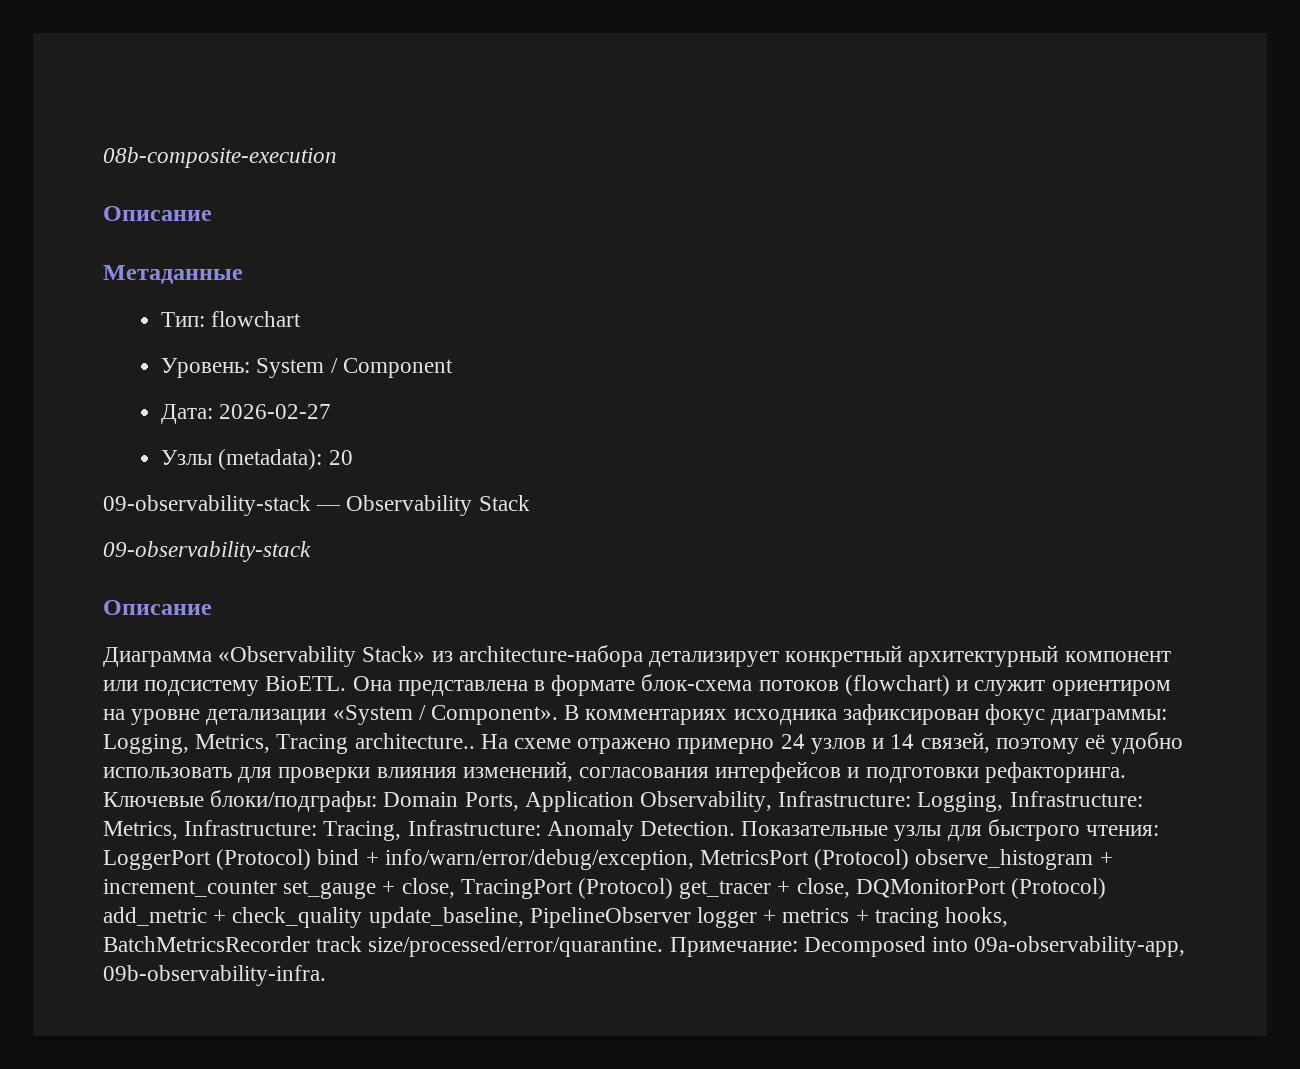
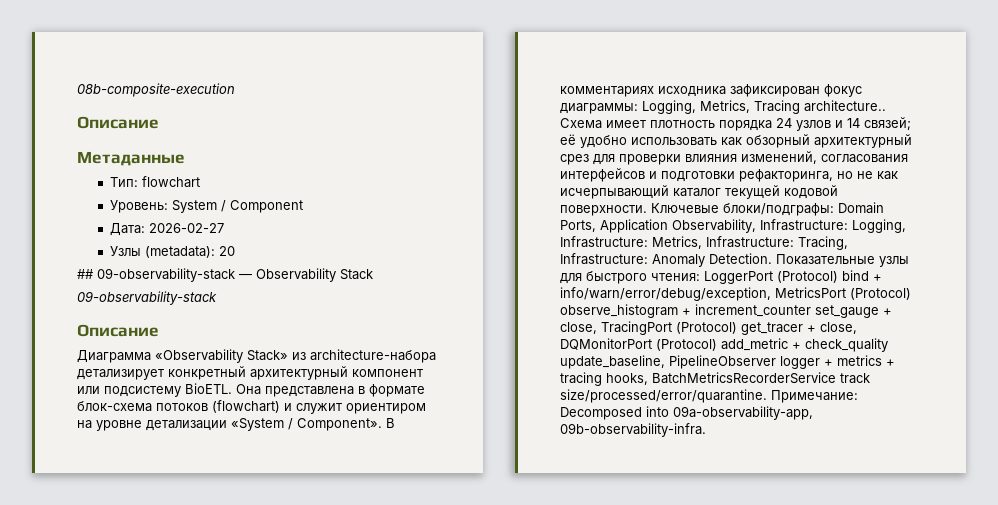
(353, 457) none -> [77,269,93,279] ##
[480,734,775,754] На схеме отражено примерно -> [560,118,772,131] Схема имеет плотность порядка
[920,732,1079,754] связей, поэтому -> [864,117,911,131] связей;
(232, 772) none -> [721,134,912,148] [560,154,589,165] как обзорный архитектурный срез
[984,762,1126,783] рефакторинга. -> [739,169,898,182] [560,185,838,199] [560,205,647,216] рефакторинга, но не как исчерпывающий каталог текущей кодовой поверхности.
[103,936,310,952] BatchMetricsRecorder -> [652,372,836,384] BatchMetricsRecorderService

